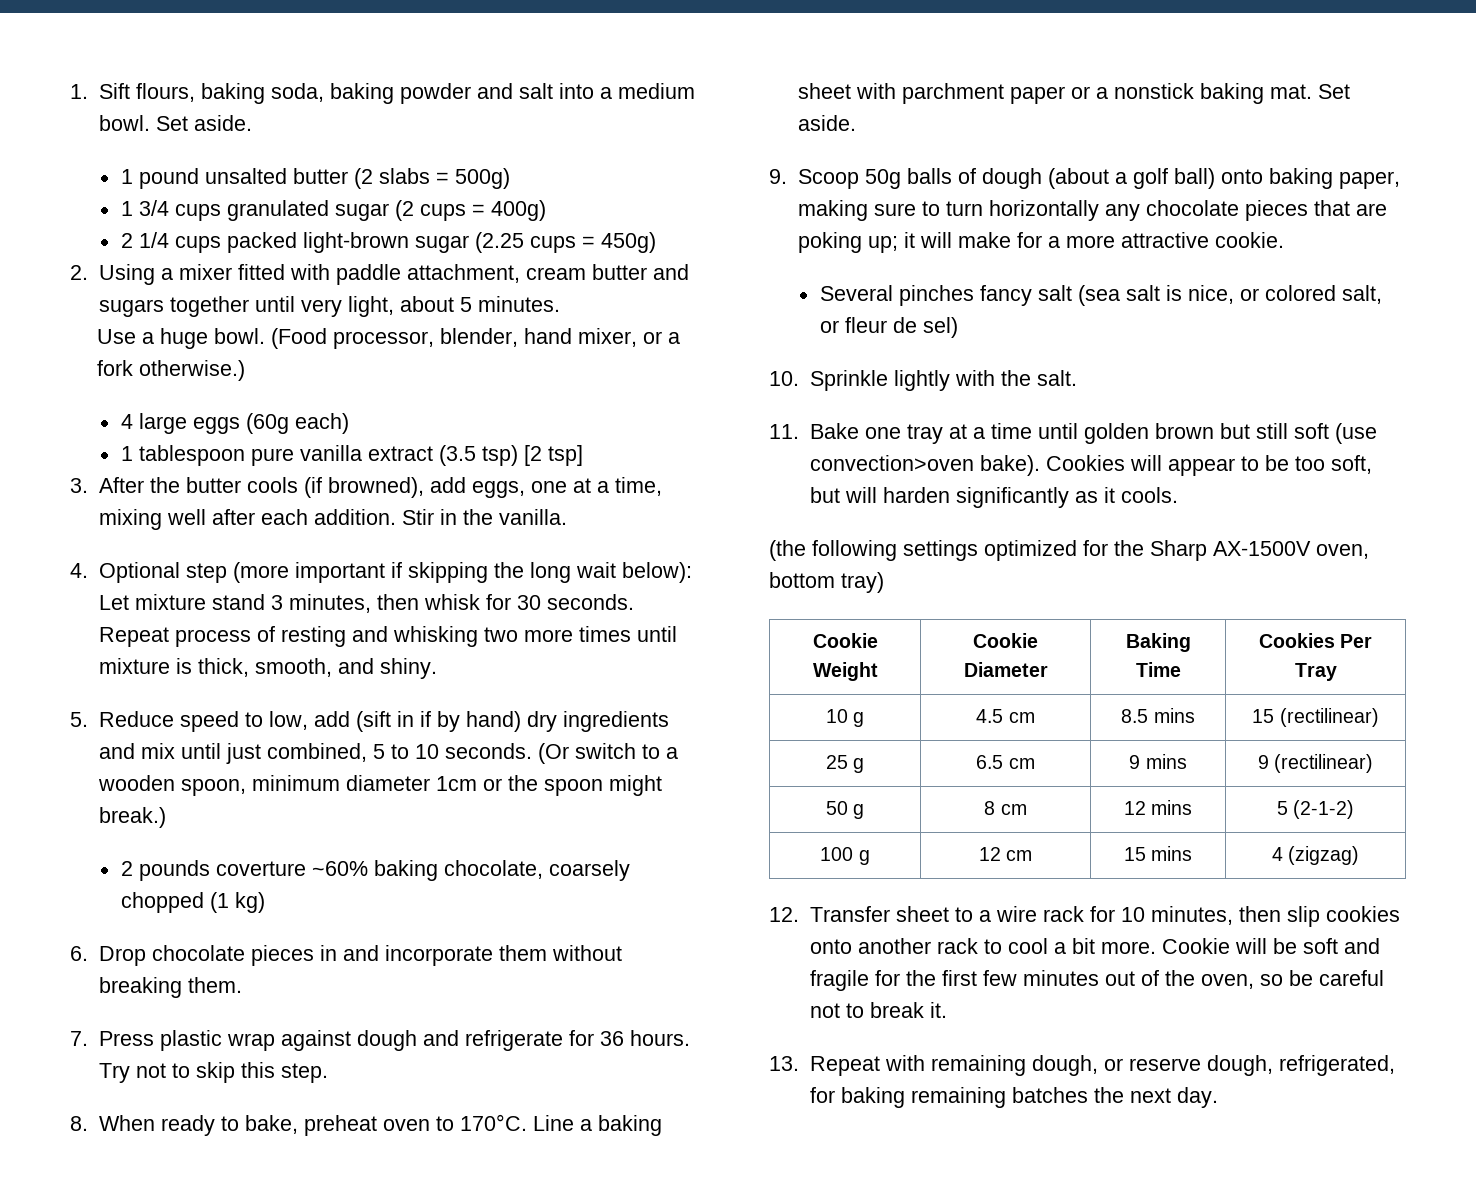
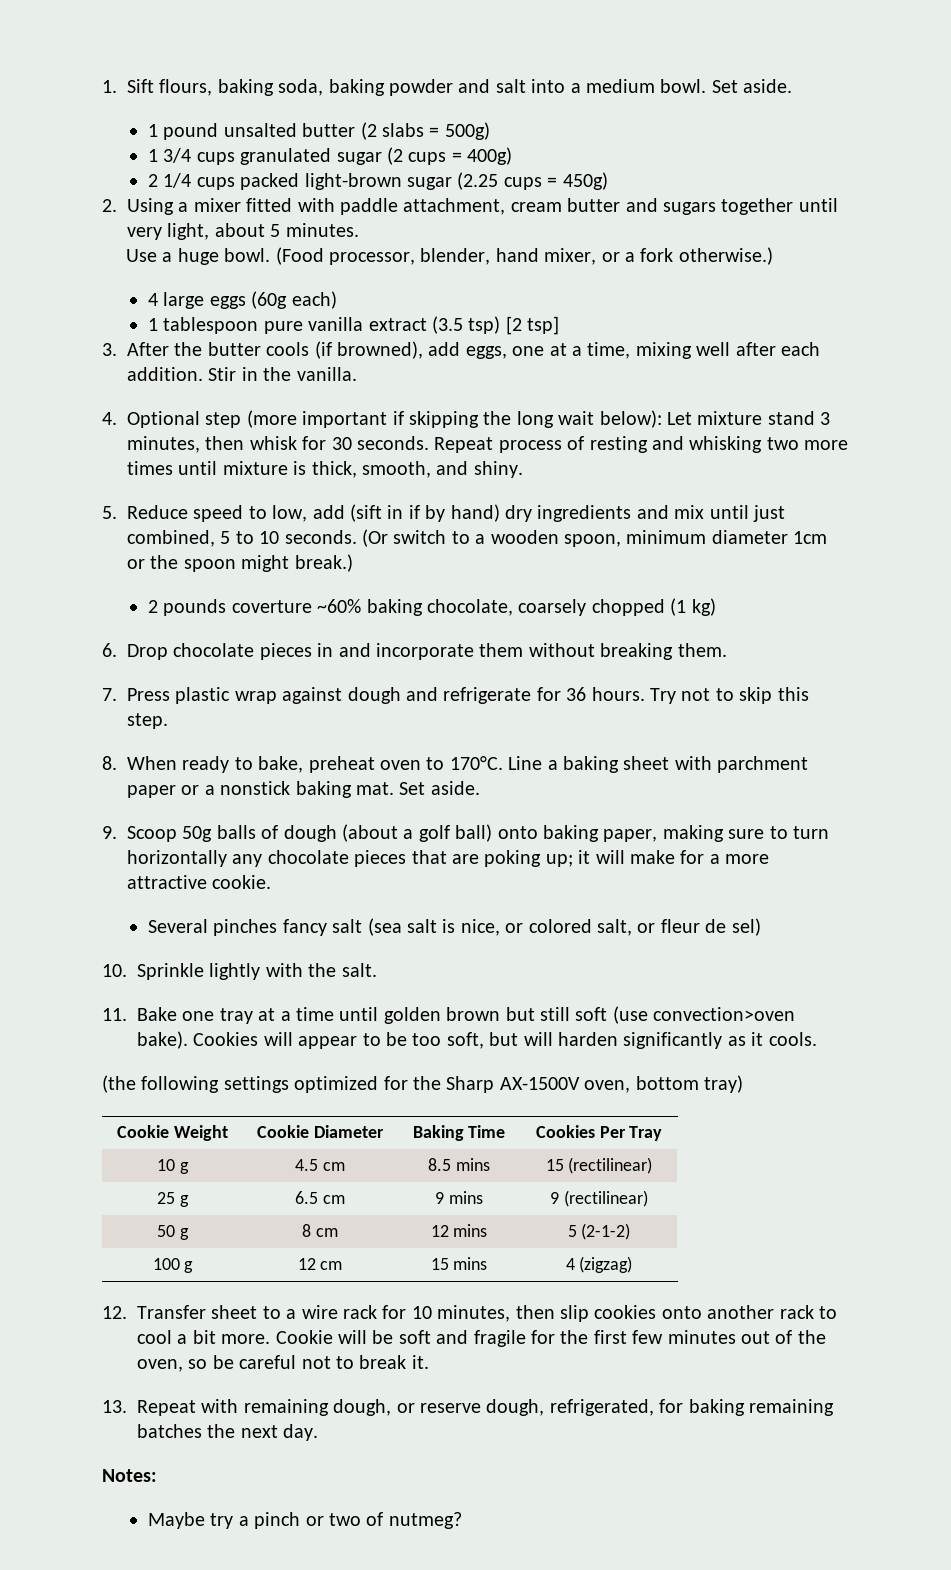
(1218, 1097) none -> [102,1469,157,1482] [148,1512,462,1529] // Notes: // Maybe try a pinch or two of nutmeg?

